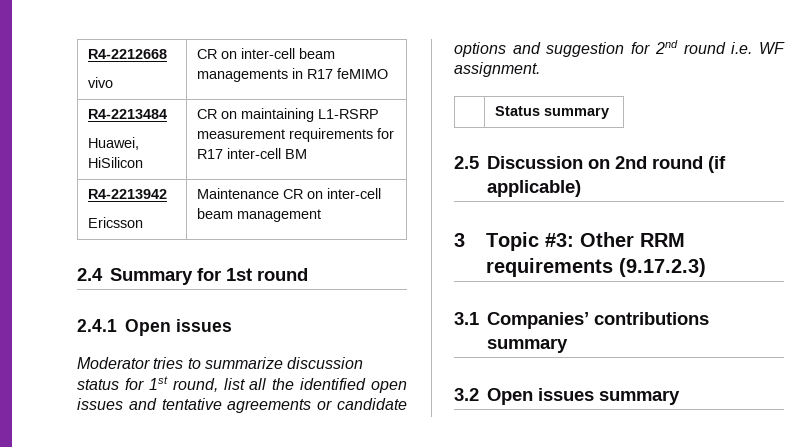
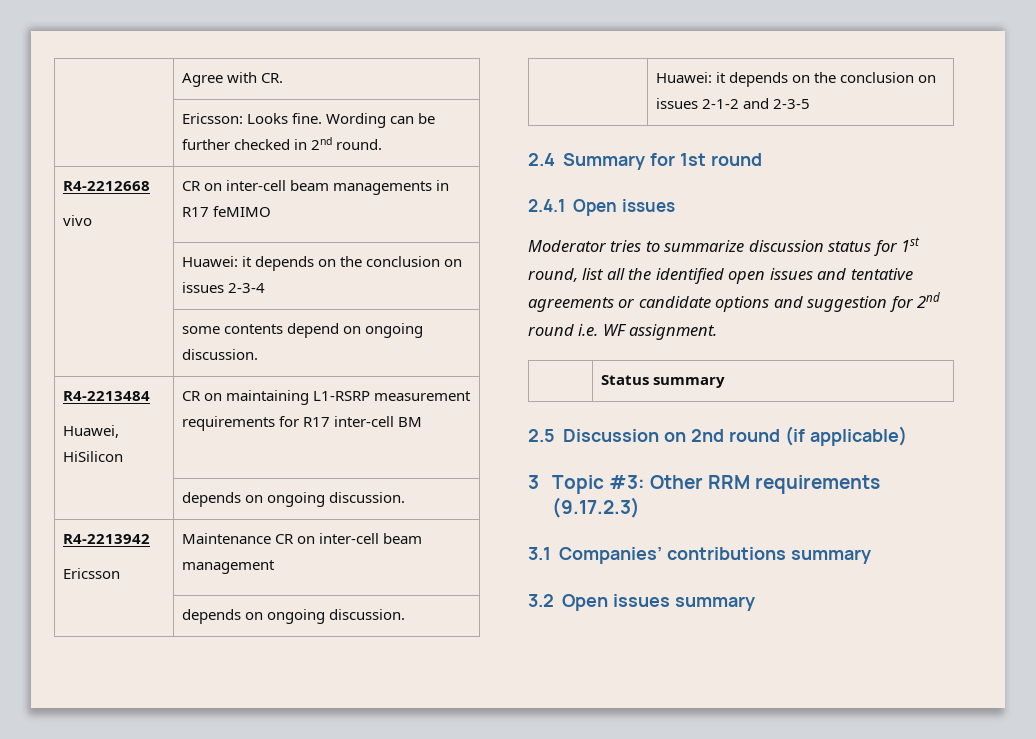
(88, 54) none -> [181,72,283,87] [181,113,435,128] [181,137,382,150] | Agree with CR. // | Ericsson: Looks fine. Wording can be further checked in 2nd round. //
(389, 73) none -> [181,256,462,271] [181,282,265,293] [181,323,423,338] [181,349,258,360] // | Huawei: it depends on the conclusion on issues 2-3-4 // | some contents depend on ongoing discussion.
(308, 154) none -> [181,492,405,507] // | depends on ongoing discussion.
(322, 215) none -> [181,609,405,624] [655,72,936,87] [655,98,810,109] // | depends on ongoing discussion. // | Huawei: it depends on the conclusion on issues 2-1-2 and 2-3-5

